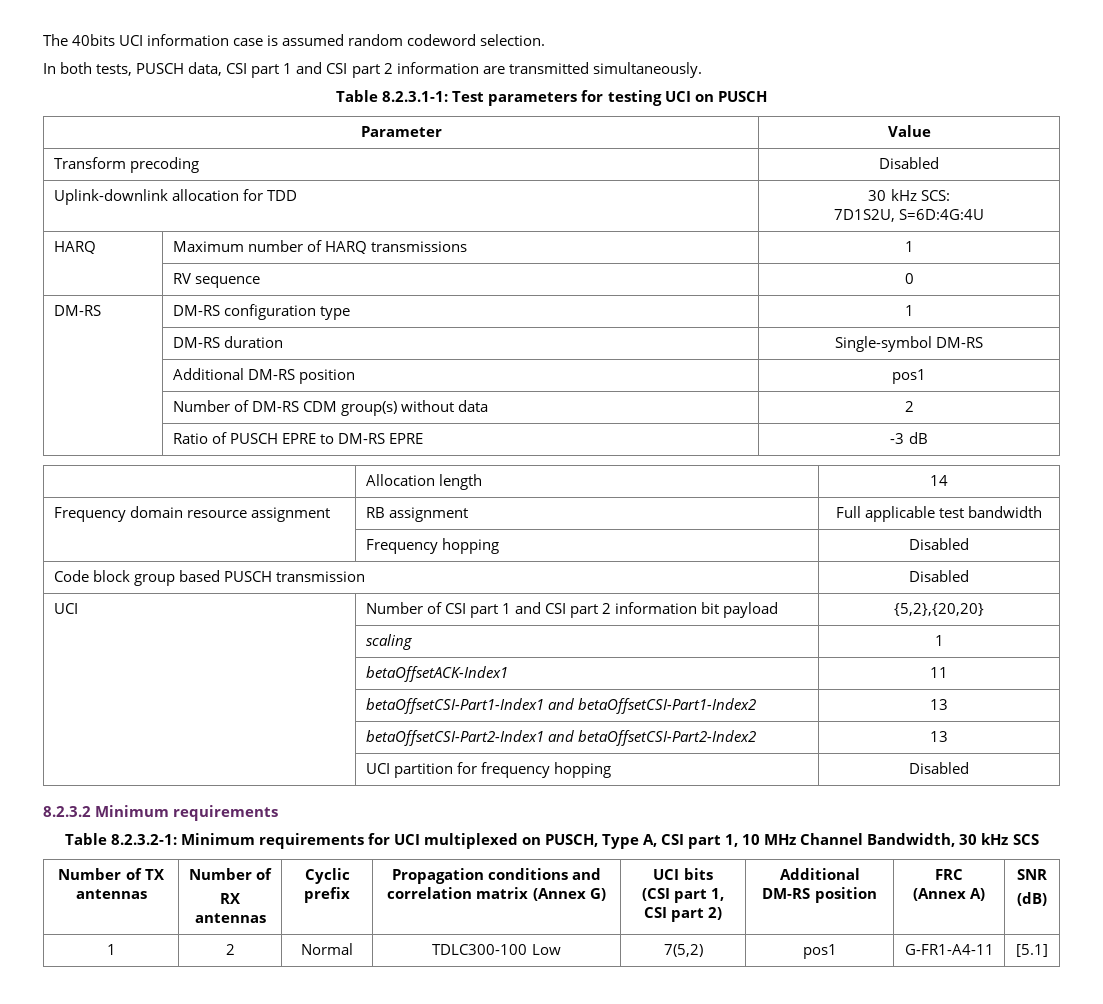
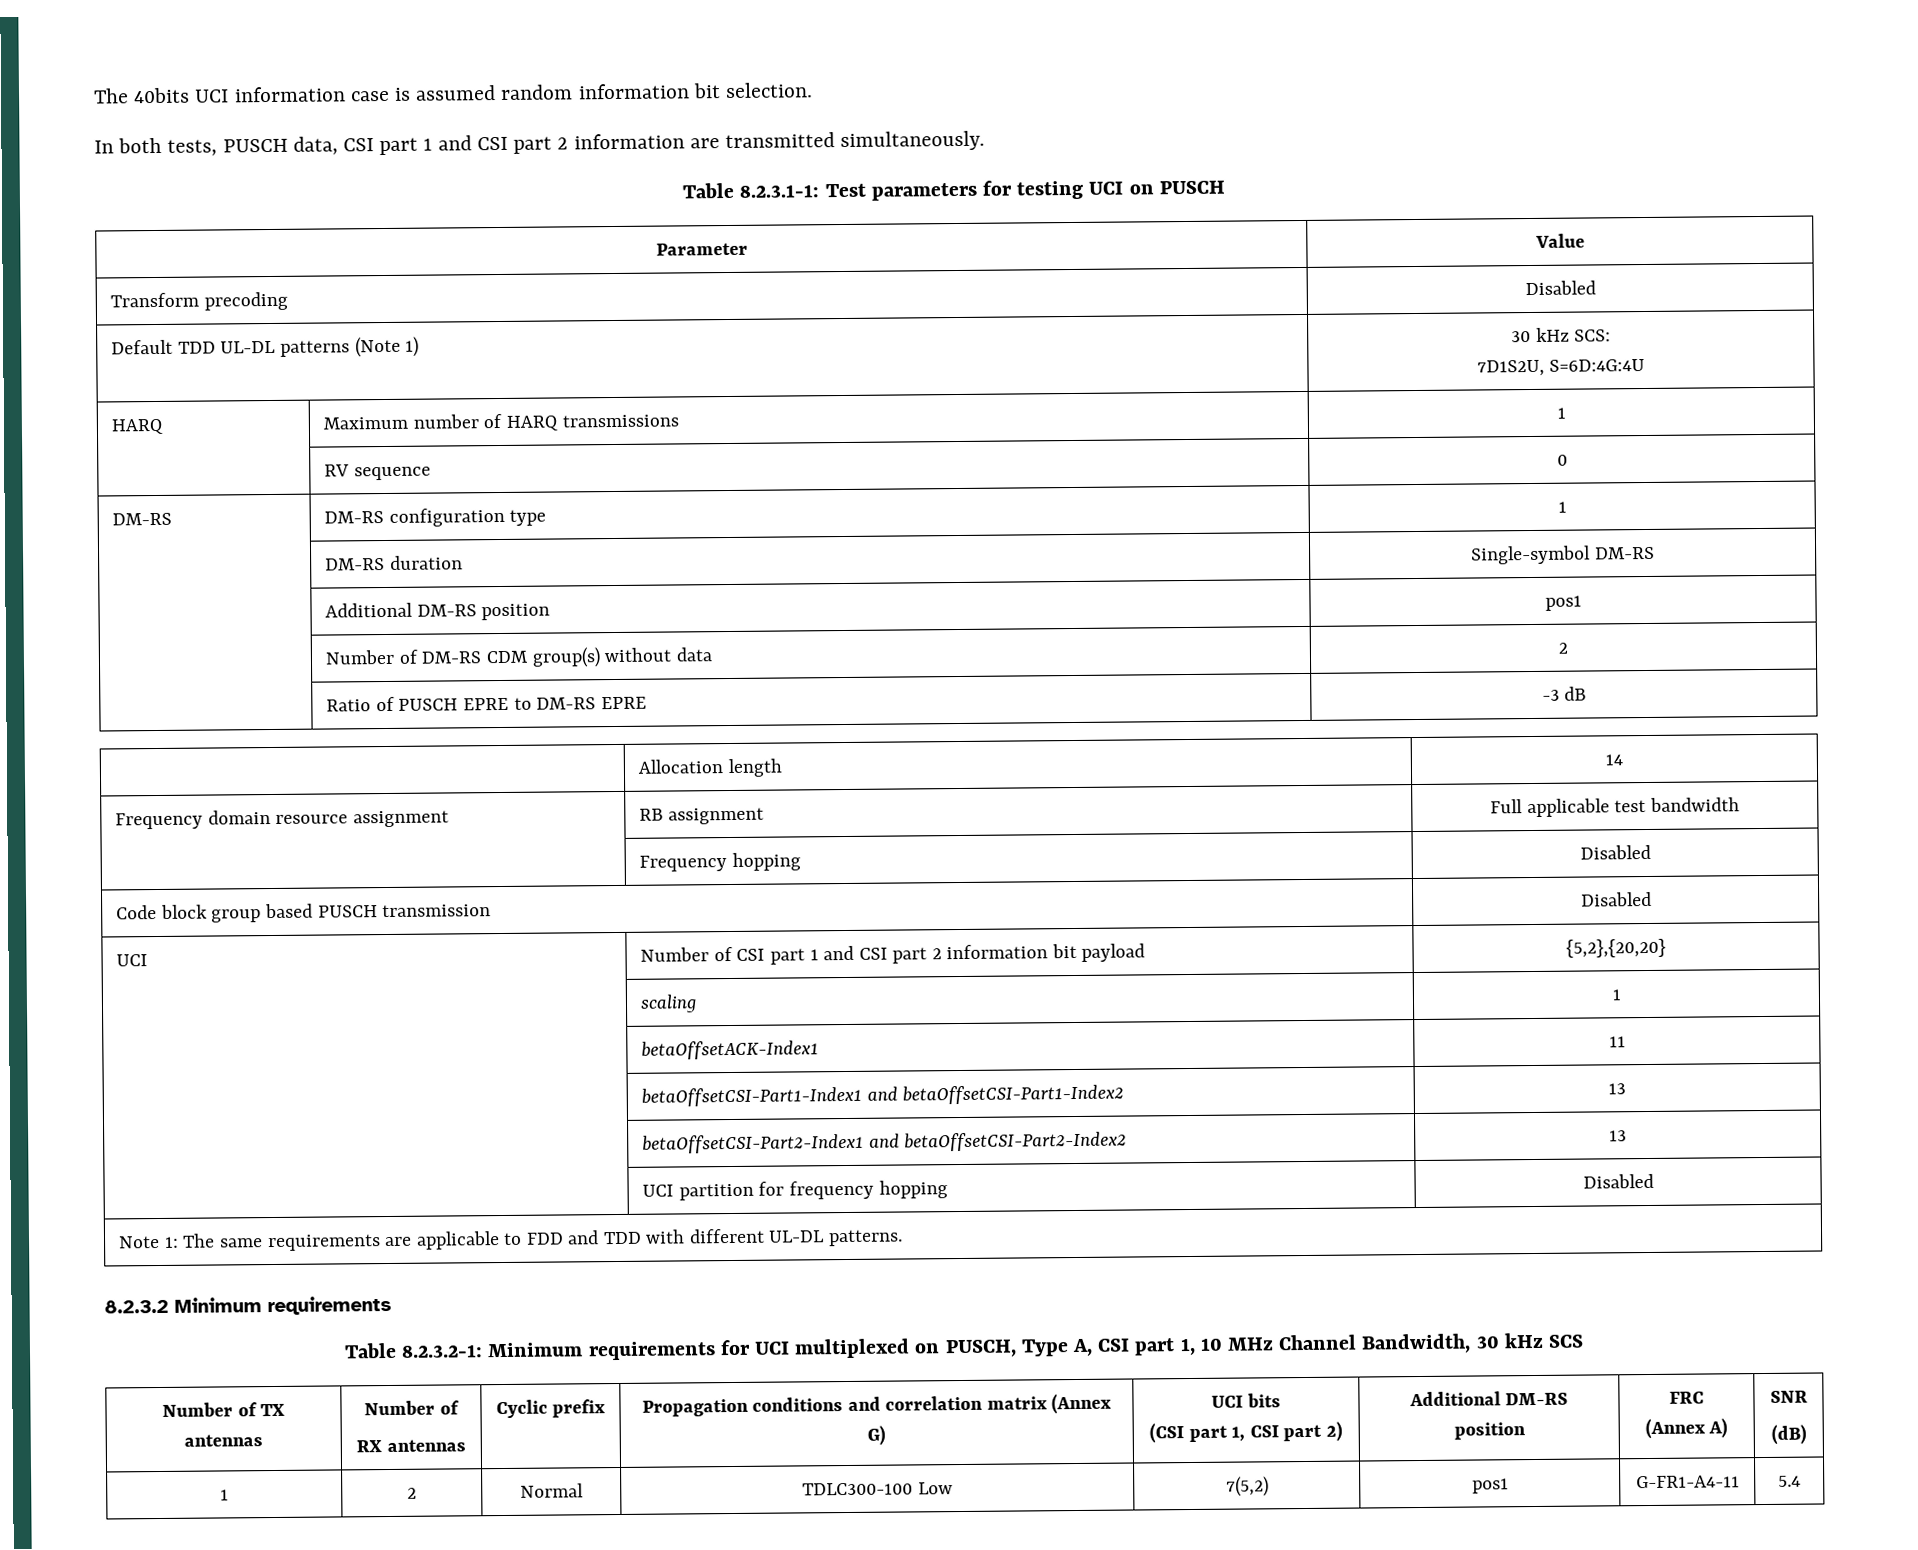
[407,34,477,46] codeword -> [577,83,721,100] information bit
[53,189,297,205] Uplink-downlink allocation for TDD -> [111,336,420,358] Default TDD UL-DL patterns (Note 1)
(969, 768) none -> [118,1228,903,1252] // Note 1: The same requirements are applicable to FDD and TDD with different UL-DL patterns.
[1016,944,1048,957] [5.1] -> [1778,1475,1801,1487] 5.4

